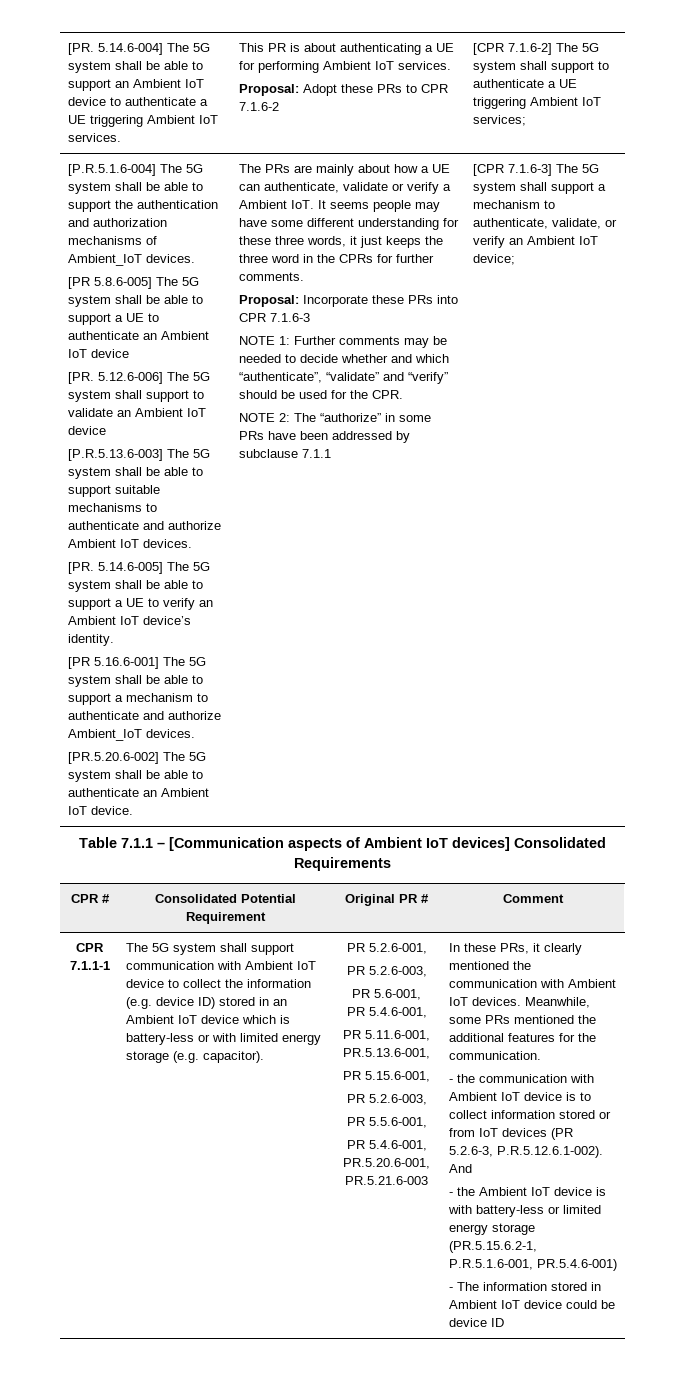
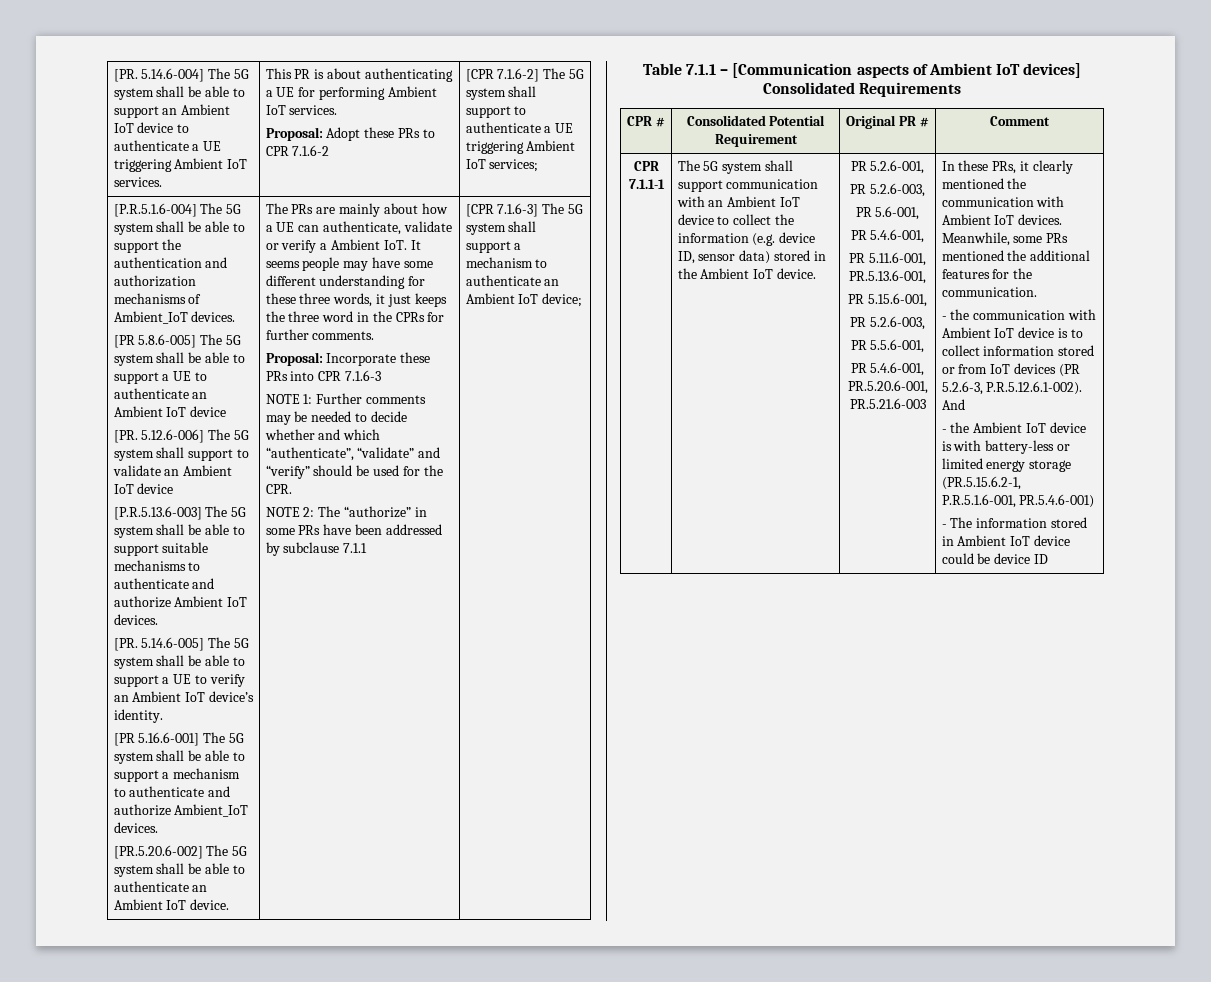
[472,218,617,229] [472,236,505,248] authenticate, validate, or verify -> [465,275,541,286] authenticate
(241, 965) none -> [708,200,724,207] an
[197,997,287,1009] [125,1015,290,1024] [125,1033,321,1045] [125,1051,264,1063] ID) stored in an Ambient IoT device which is battery-less or with limited energy storage (e.g. capacitor). -> [677,250,826,264] [677,268,816,279] ID, sensor data) stored in the Ambient IoT device.

